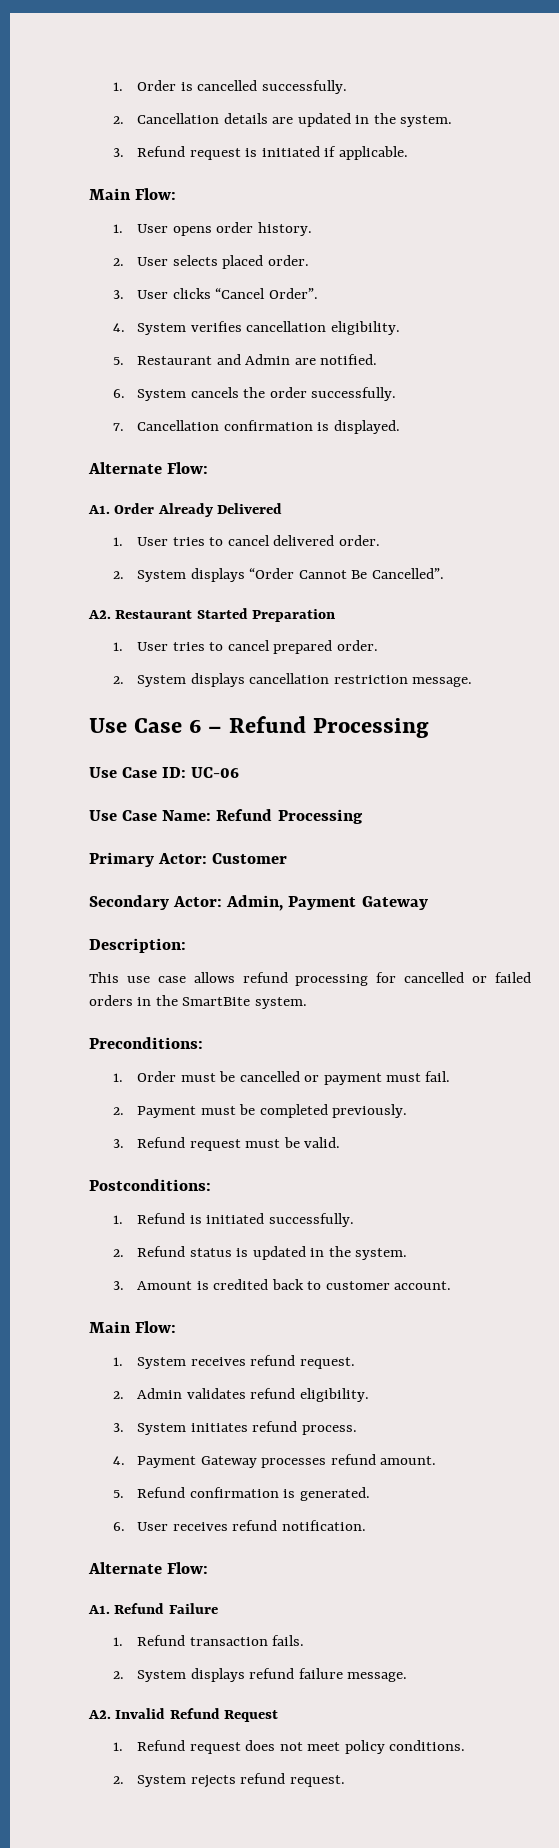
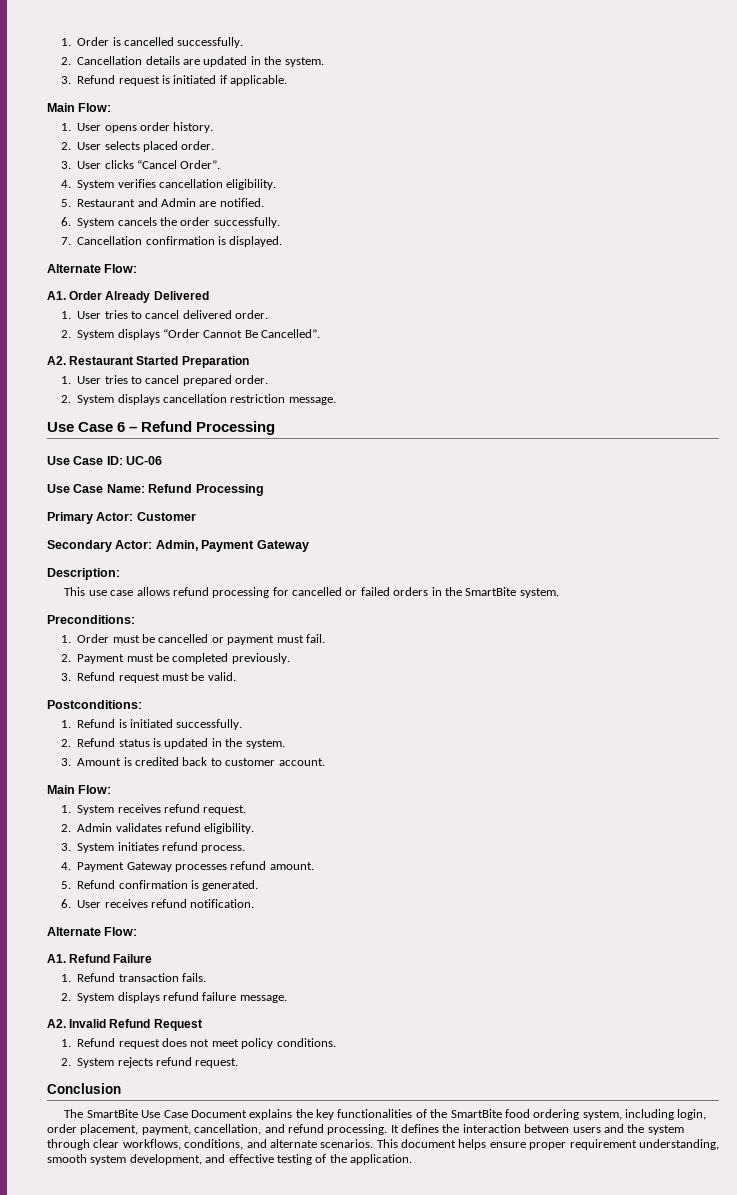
(345, 1781) none -> [47,1083,121,1094] [64,1109,707,1120] [47,1124,684,1135] [47,1139,719,1150] [47,1154,412,1165] // Conclusion // The SmartBite Use Case Document explains the key functionalities of the SmartBite food ordering system, including login, order placement, payment, cancellation, and refund processing. It defines the interaction between users and the system through clear workflows, conditions, and alternate scenarios. This document helps ensure proper requirement understanding, smooth system development, and effective testing of the application.

